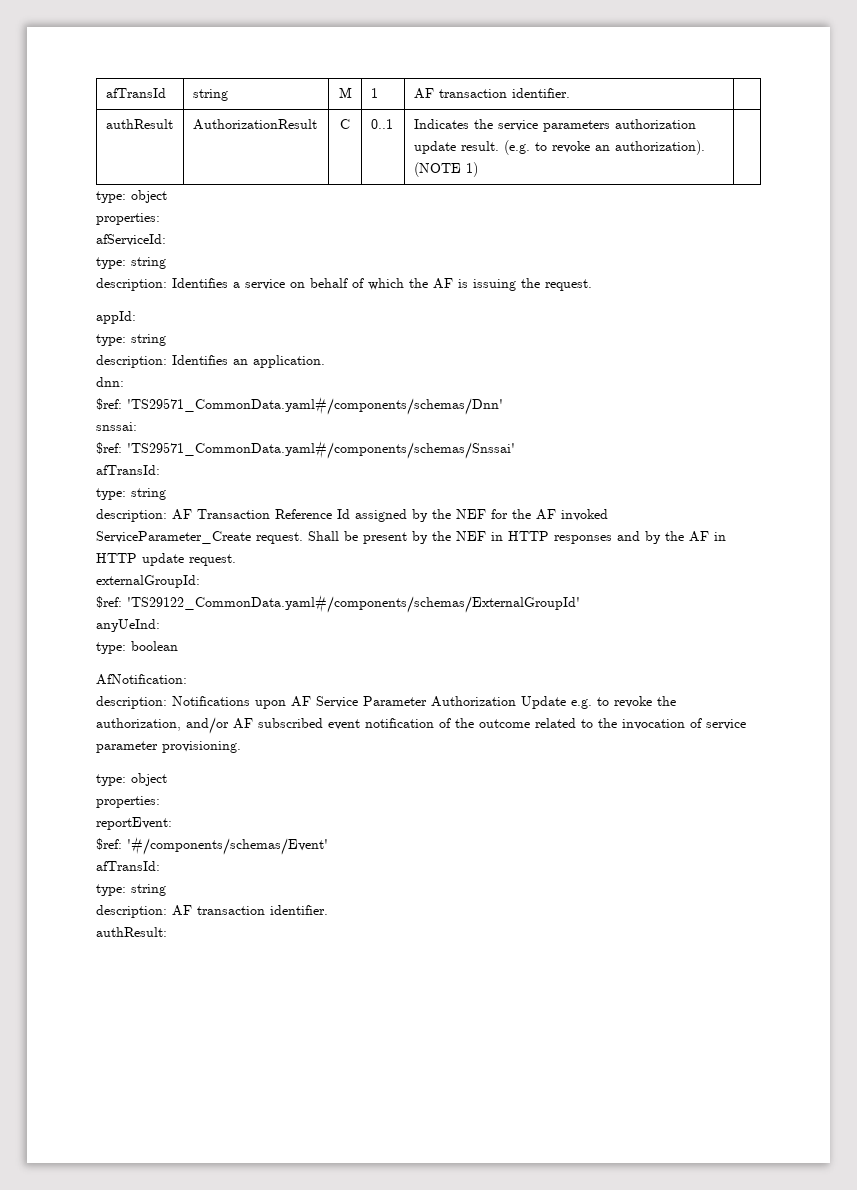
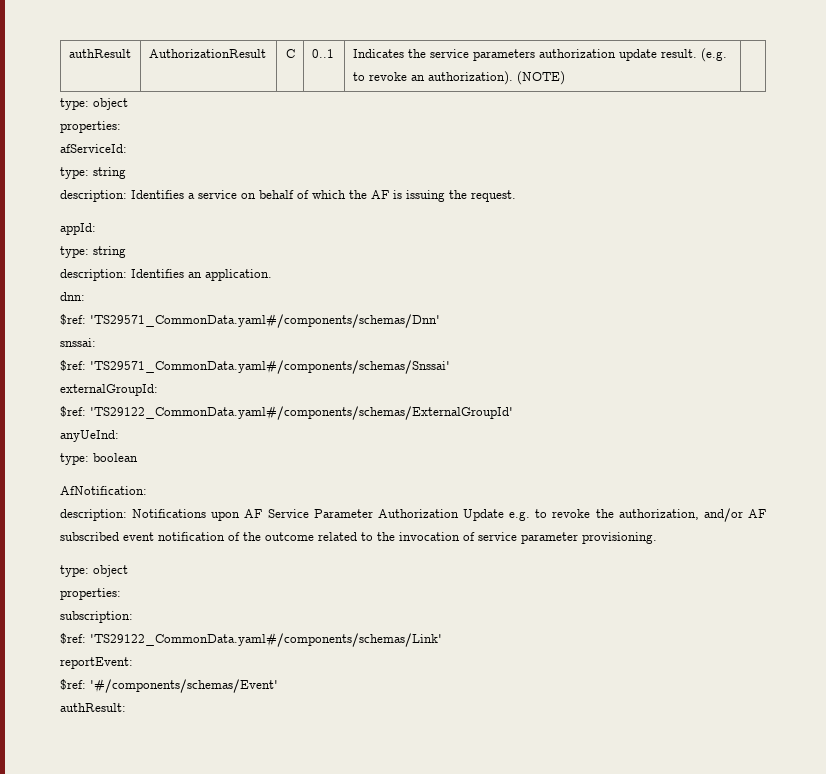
[105,88,166,98] [192,89,228,101] [338,87,352,98] [370,88,378,98] [413,88,570,99] afTransId | string | M | 1 | AF transaction identifier. | // -> (68, 53) none
[413,162,478,177] (NOTE 1) -> [516,71,565,85] (NOTE)
[96,465,160,475] [96,488,166,500] [96,509,608,522] [96,531,726,544] [96,553,236,566] // afTransId: // type: string // description: AF Transaction Reference Id assigned by the NEF for the AF invoked ServiceParameter_Create request. Shall be present by the NEF in HTTP responses and by the AF in HTTP update request. -> (450, 367) none
(160, 802) none -> [60,611,133,623] [60,633,442,647] // subscription: // $ref: 'TS29122_CommonData.yaml#/components/schemas/Link'
[96,861,160,871] [96,884,166,896] [96,905,328,918] // afTransId: // type: string // description: AF transaction identifier. -> (278, 686) none

